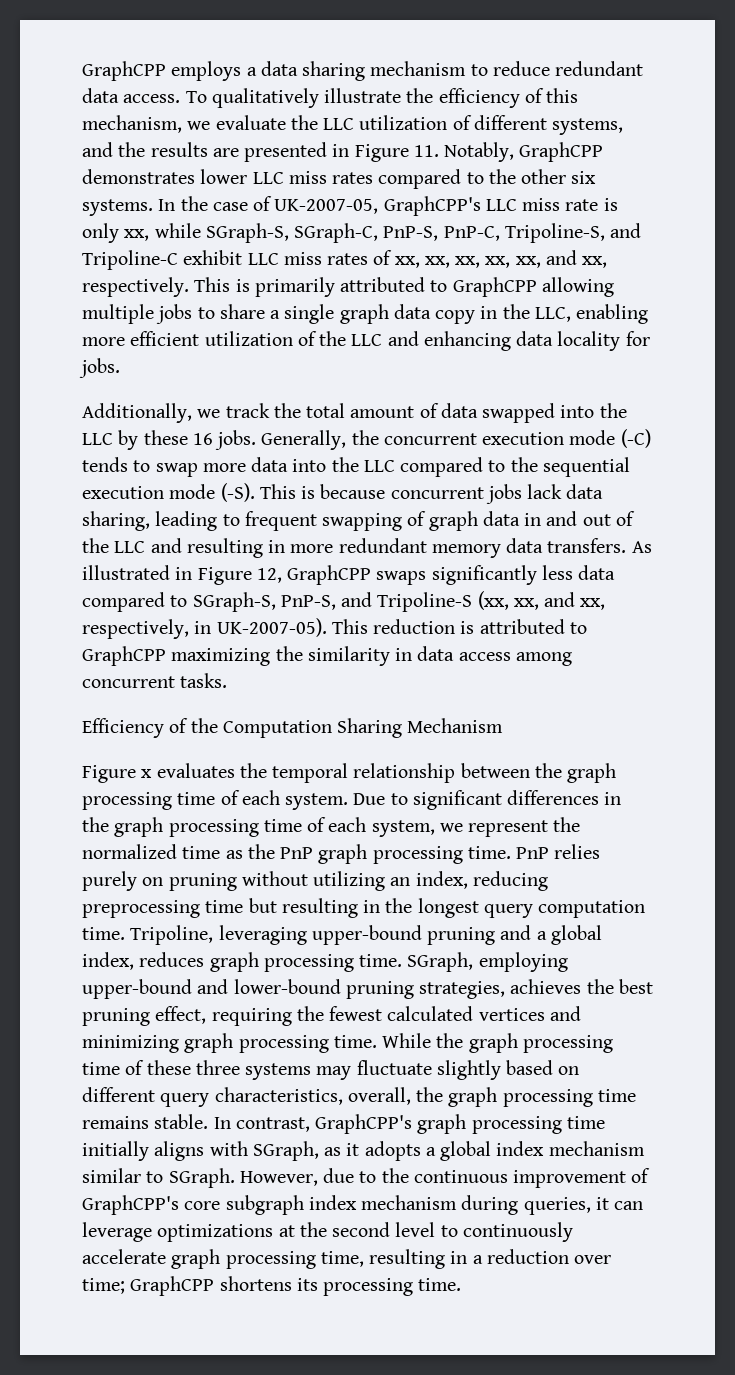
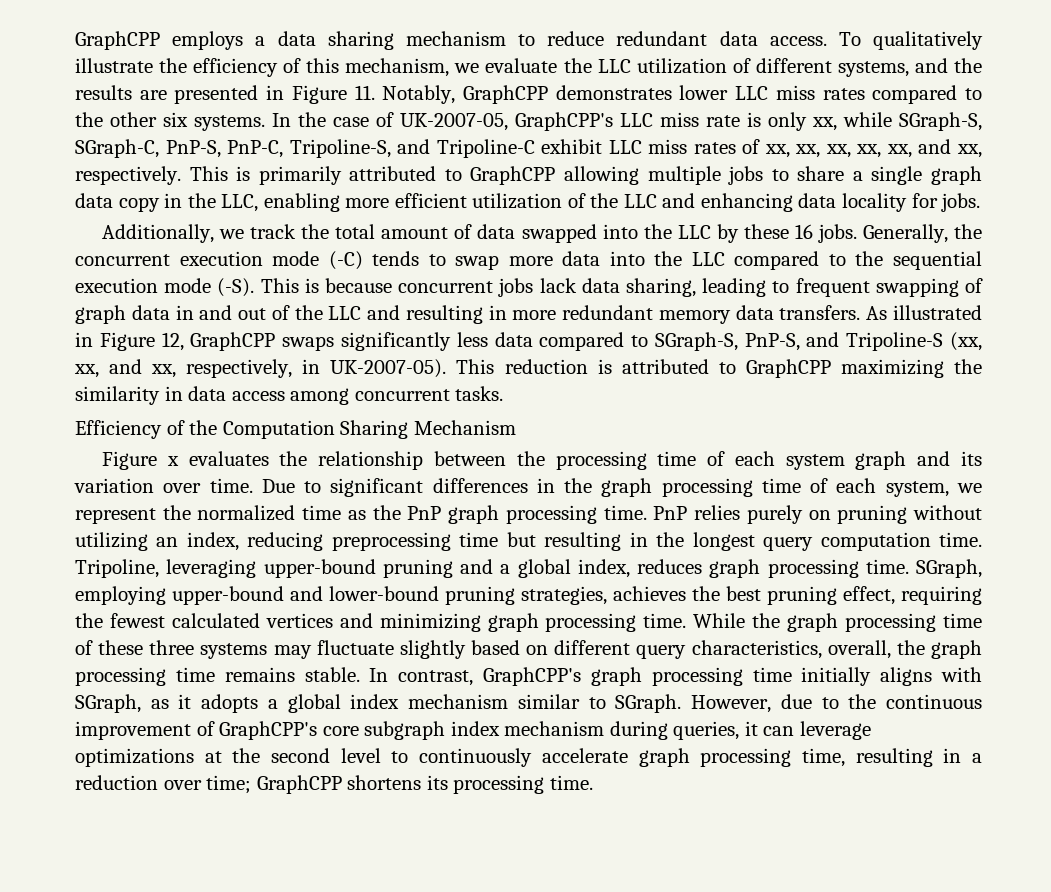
[272,763,349,783] temporal -> (308, 458) none
[567,763,617,783] [82,790,349,810] graph processing time of each system. -> [555,451,983,470] [74,478,253,493] processing time of each system graph and its variation over time.

